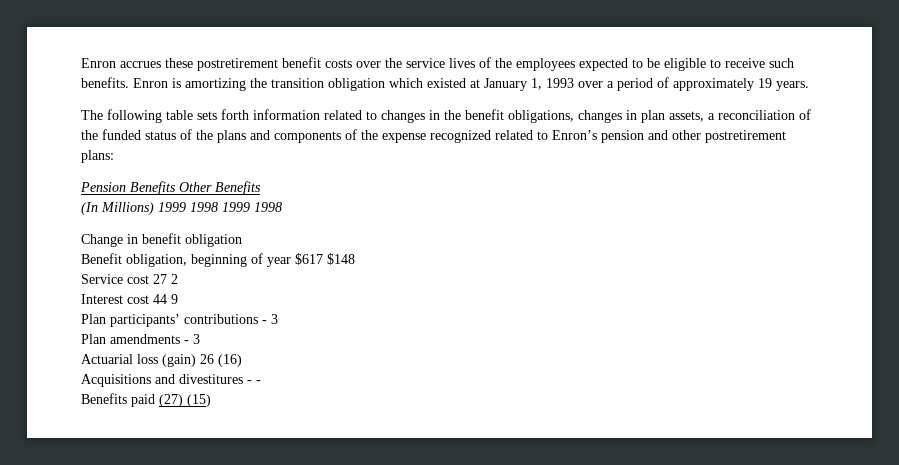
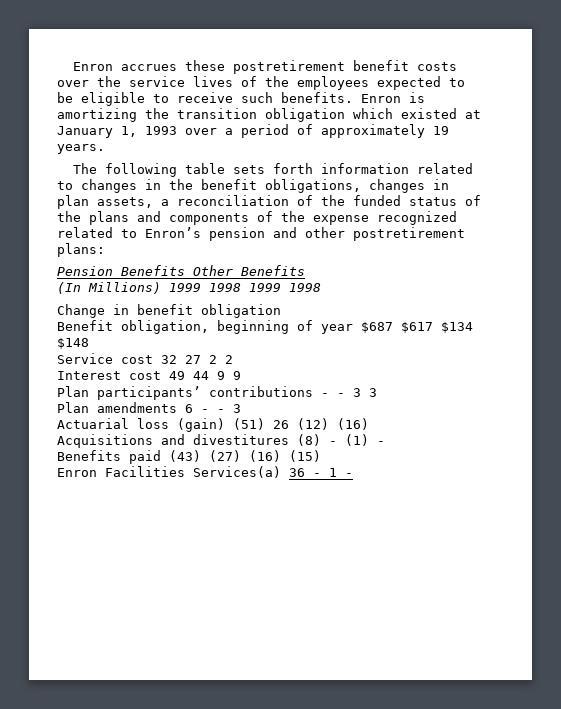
[295,253,323,265] $617 -> [361,322,473,333] $687 $617 $134
(149, 279) none -> [161,355,177,364] 32
(178, 279) none -> [225,355,233,364] 2
(149, 299) none -> [169,371,185,380] 49
(178, 299) none -> [233,371,241,380] 9
(267, 322) none -> [337,388,361,397] - 3
(180, 339) none -> [185,404,209,413] 6 -
[200,354,214,364] 26 -> [233,418,329,430] (51) 26 (12)
[247,380,252,384] - -> [297,434,369,446] (8) - (1)
[159,394,211,407] (27) (15) -> [169,450,321,462] [57,466,353,478] (43) (27) (16) (15) // Enron Facilities Services(a) 36 - 1 -

